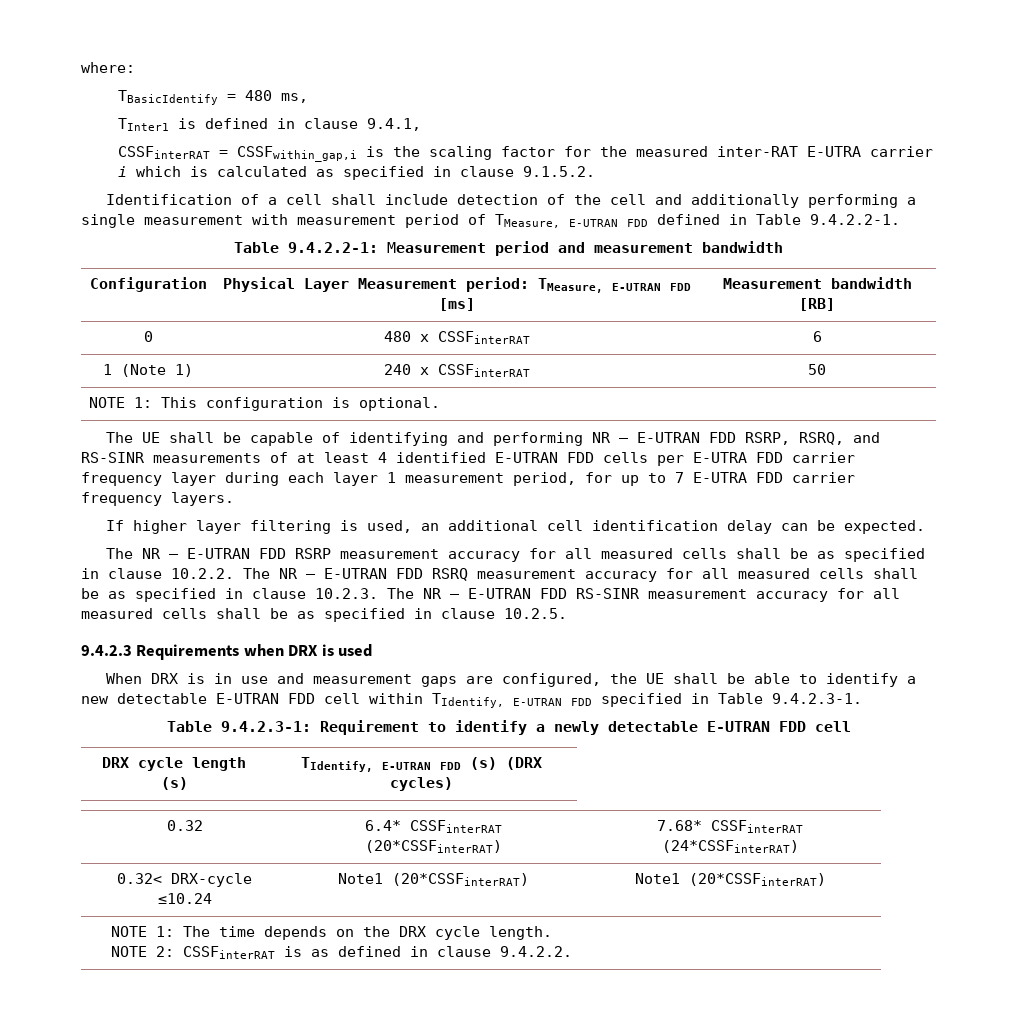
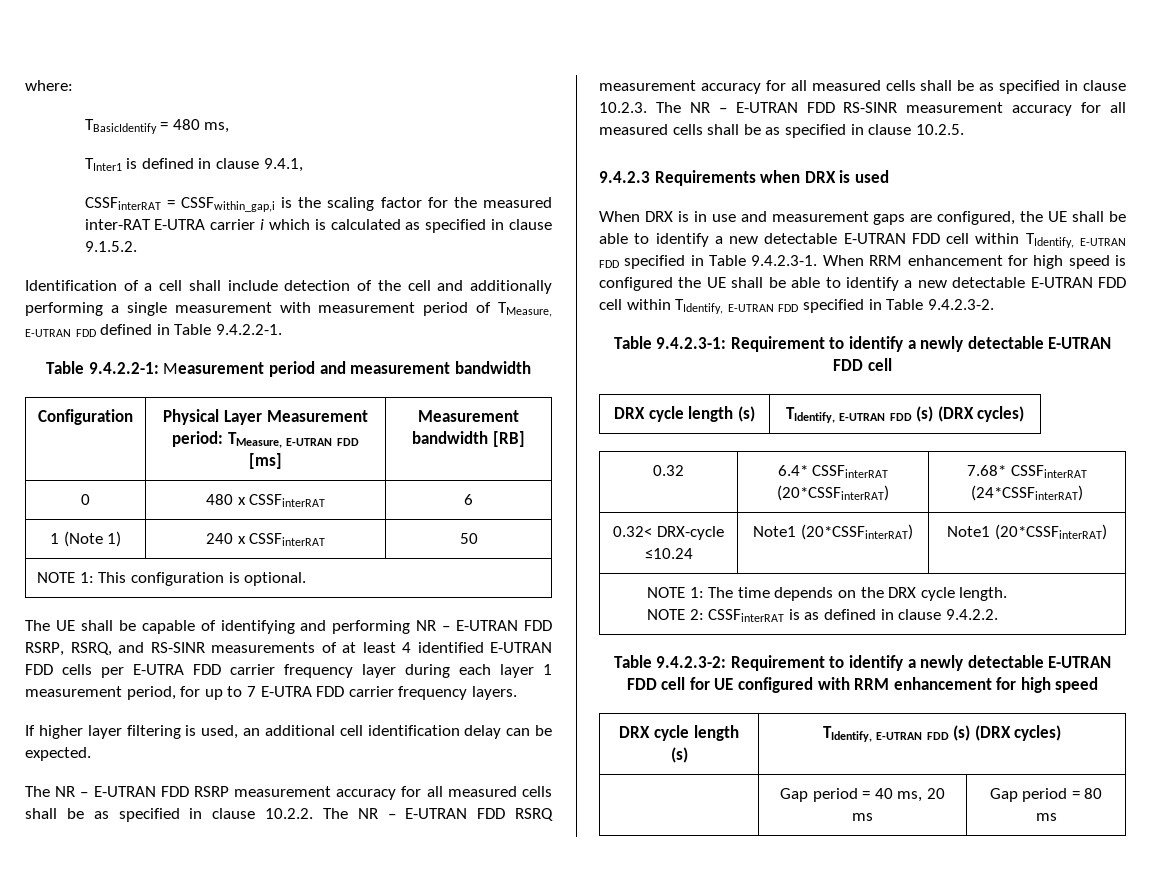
(862, 698) none -> [822,255,1126,269] [599,277,1126,291] [599,299,994,314] When RRM enhancement for high speed is configured the UE shall be able to identify a new detectable E-UTRAN FDD cell within TIdentify, E-UTRAN FDD specified in Table 9.4.2.3-2.
(573, 951) none -> [613,655,1112,671] [626,677,1099,693] [619,725,739,741] [670,747,688,763] [822,725,1062,742] [780,788,945,802] [852,813,873,821] [989,788,1103,802] [1035,813,1057,821] // Table 9.4.2.3-2: Requirement to identify a newly detectable E-UTRAN FDD cell for UE configured with RRM enhancement for high speed // DRX cycle length (s) | TIdentify, E-UTRAN FDD (s) (DRX cycles) // | Gap period = 40 ms, 20 ms | Gap period = 80 ms

